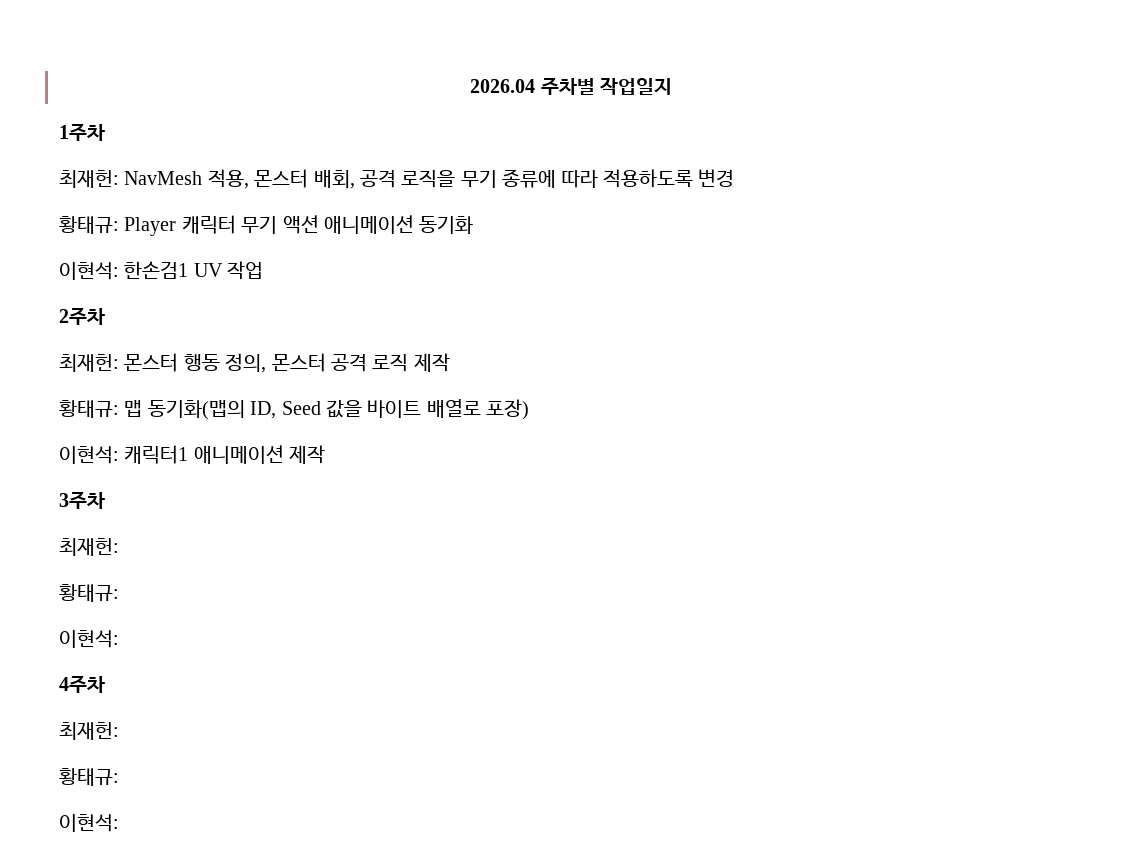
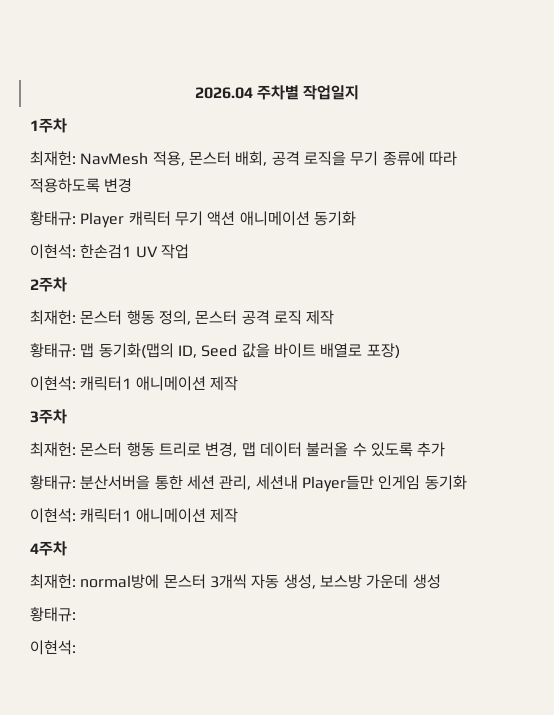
[59,584,119,602] [59,630,119,648] [59,675,105,693] [59,722,119,740] // 황태규: // 이현석: // 4주차 // 최재헌: -> [80,442,446,457] [30,475,467,492] [30,508,238,523] [30,541,67,556] [30,574,441,589] 몬스터 행동 트리로 변경, 맵 데이터 불러올 수 있도록 추가 // 황태규: 분산서버을 통한 세션 관리, 세션내 Player들만 인게임 동기화 // 이현석: 캐릭터1 애니메이션 제작 // 4주차 // 최재헌: normal방에 몬스터 3개씩 자동 생성, 보스방 가운데 생성

